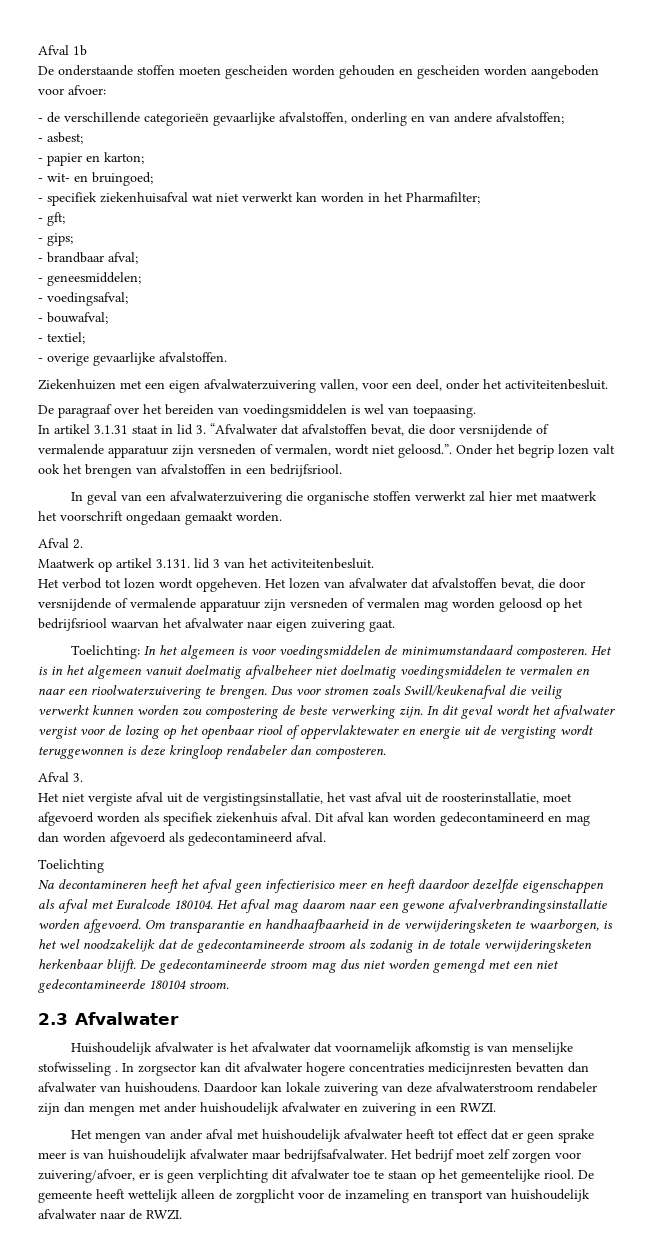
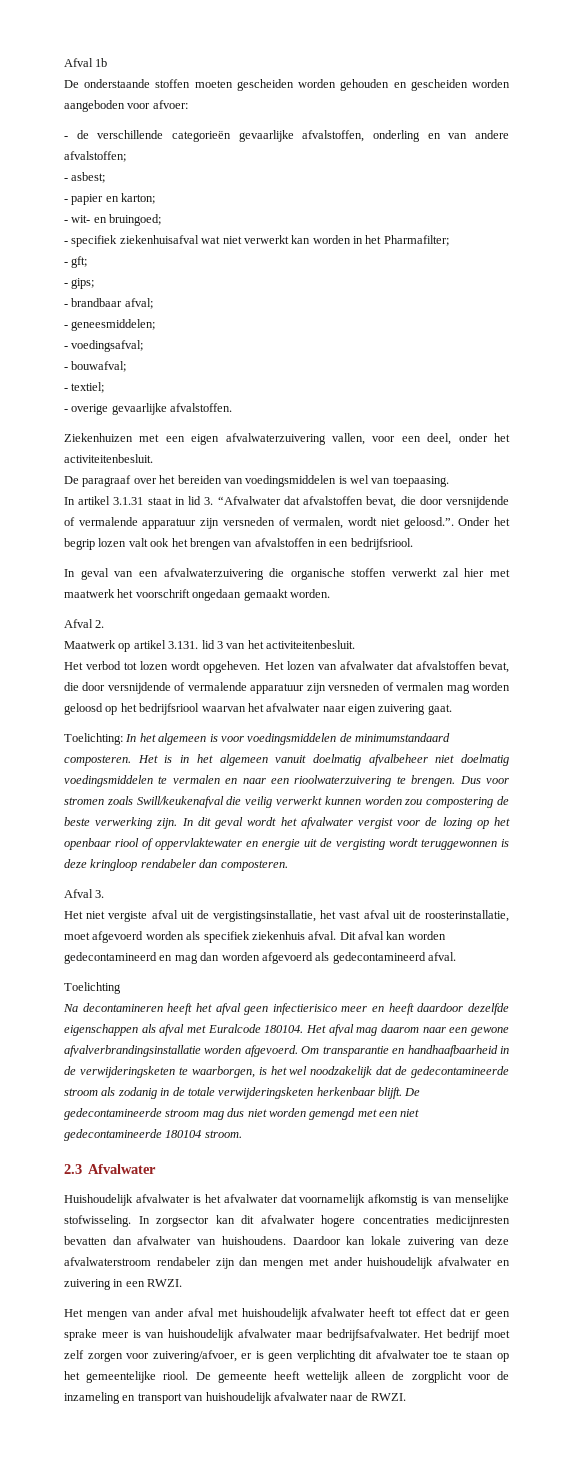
[38,1062,118,1076] stofwisseling . -> [64,1215,131,1227] stofwisseling.

